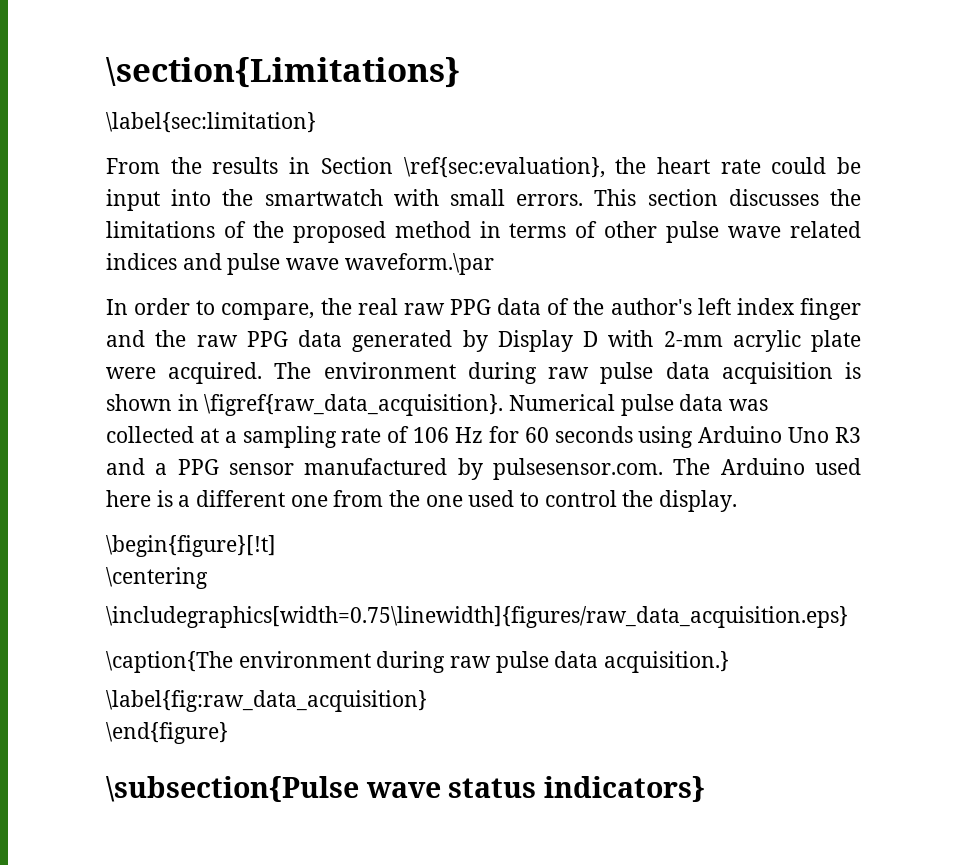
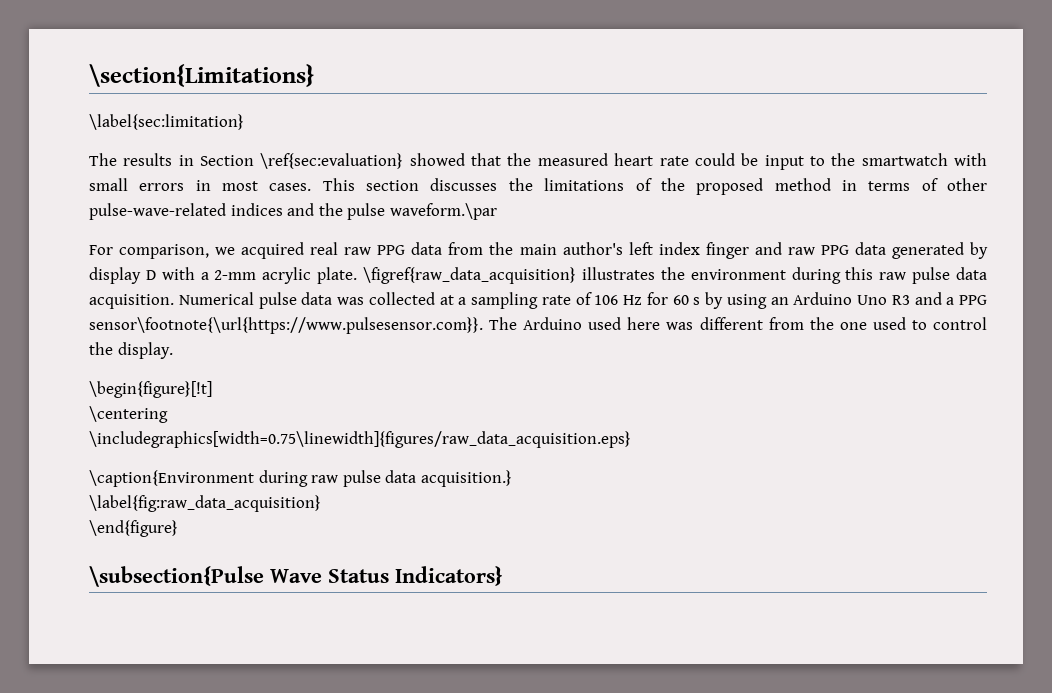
[106,157,202,174] From the -> [89,153,117,166] The
[403,157,647,178] \ref{sec:evaluation}, the -> [260,153,608,169] \ref{sec:evaluation} showed that the measured
[171,189,212,206] into -> [809,156,825,166] to
[516,194,584,206] errors. -> [139,180,312,191] errors in most cases.
[666,221,862,243] [106,253,494,275] [106,298,352,320] pulse wave related indices and pulse wave waveform.\par // In order to compare, the -> [89,203,497,220] [89,242,305,259] pulse-wave-related indices and the pulse waveform.\par // For comparison, we acquired
[547,298,605,315] of the -> [448,242,557,255] from the main
[155,330,187,347] the -> (782, 248) none
[497,330,573,352] Display -> [89,267,141,284] display
(654, 338) none -> [200,272,209,280] a
[811,330,861,352] [106,362,861,384] [106,394,504,416] plate were acquired. The environment during raw pulse data acquisition is shown in \figref{raw_data_acquisition}. -> [317,267,988,284] [89,294,174,309] plate. \figref{raw_data_acquisition} illustrates the environment during this raw pulse data acquisition.
[554,426,694,448] seconds using -> [693,292,789,309] s by using an
[229,458,862,480] [106,490,328,507] sensor manufactured by pulsesensor.com. The Arduino used here is a different one -> [89,317,763,334] sensor\footnote{\url{https://www.pulsesensor.com}}. The Arduino used here was different
[106,651,371,673] \caption{The environment -> [89,470,254,487] \caption{Environment
[365,776,706,802] wave status indicators} -> [270,566,503,586] Wave Status Indicators}

